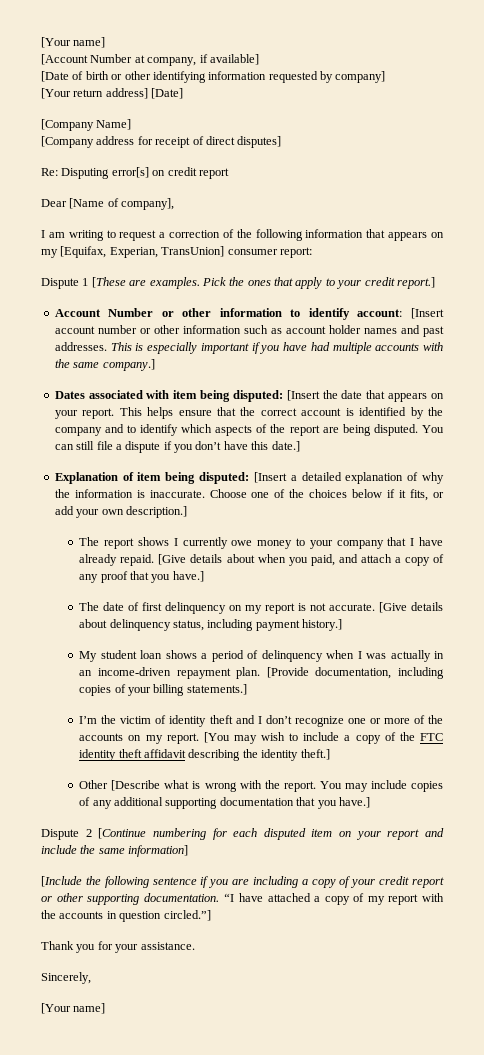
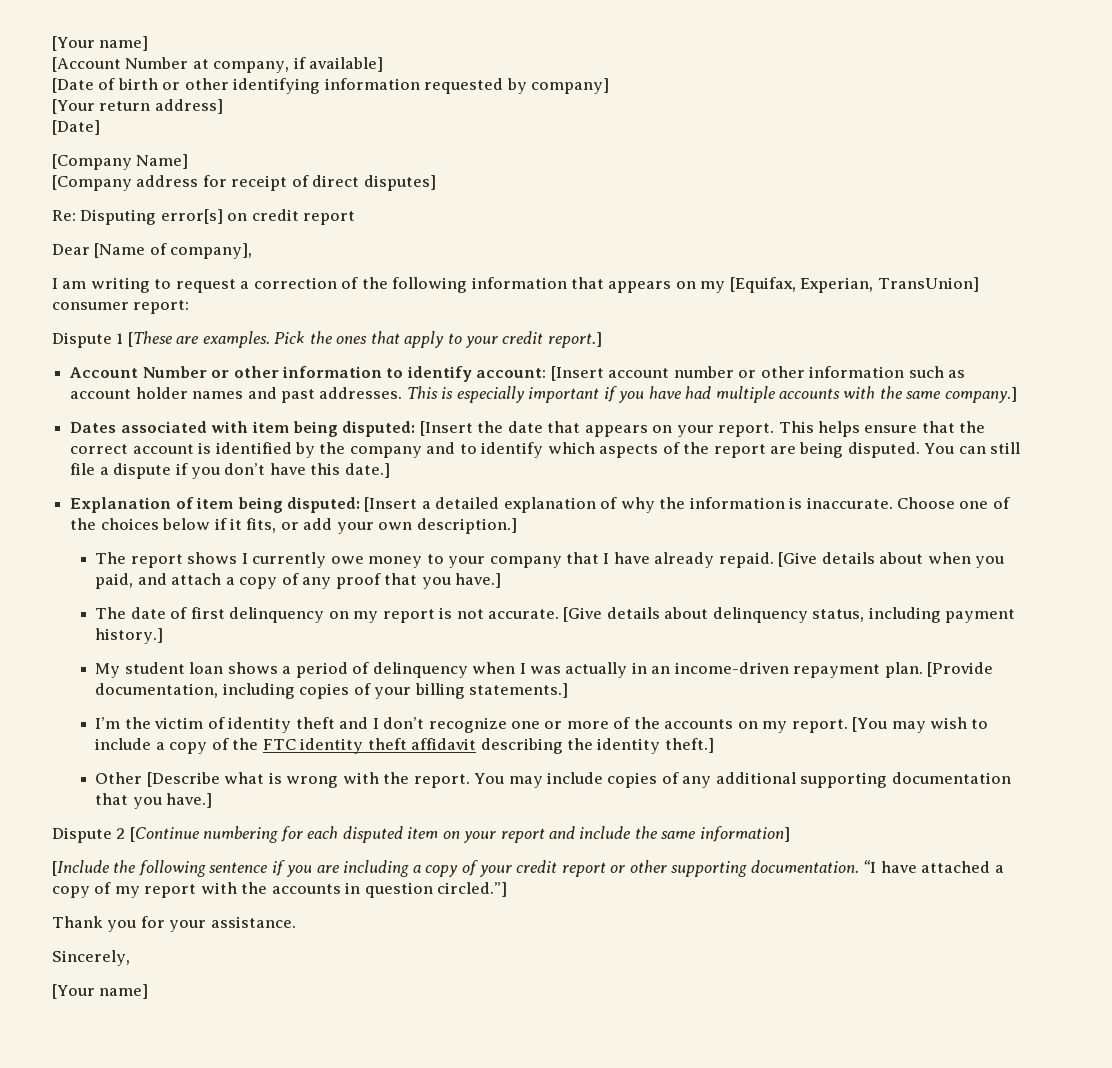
(148, 93) none -> (223, 106) //

